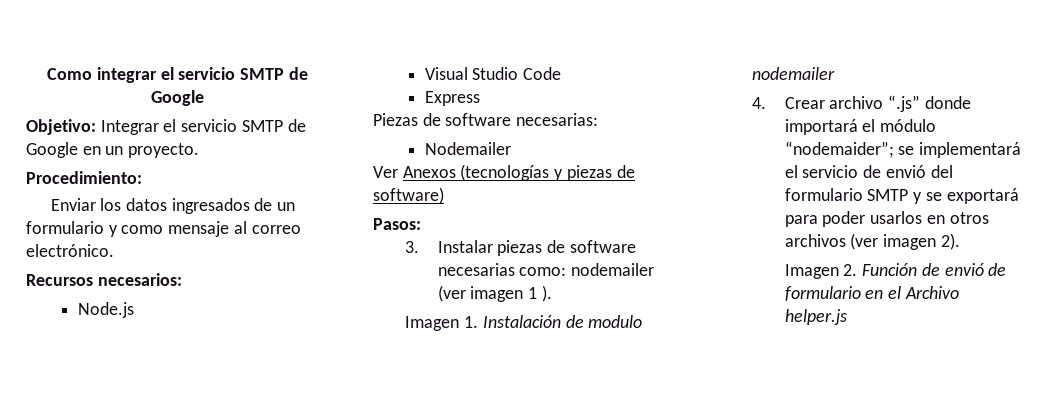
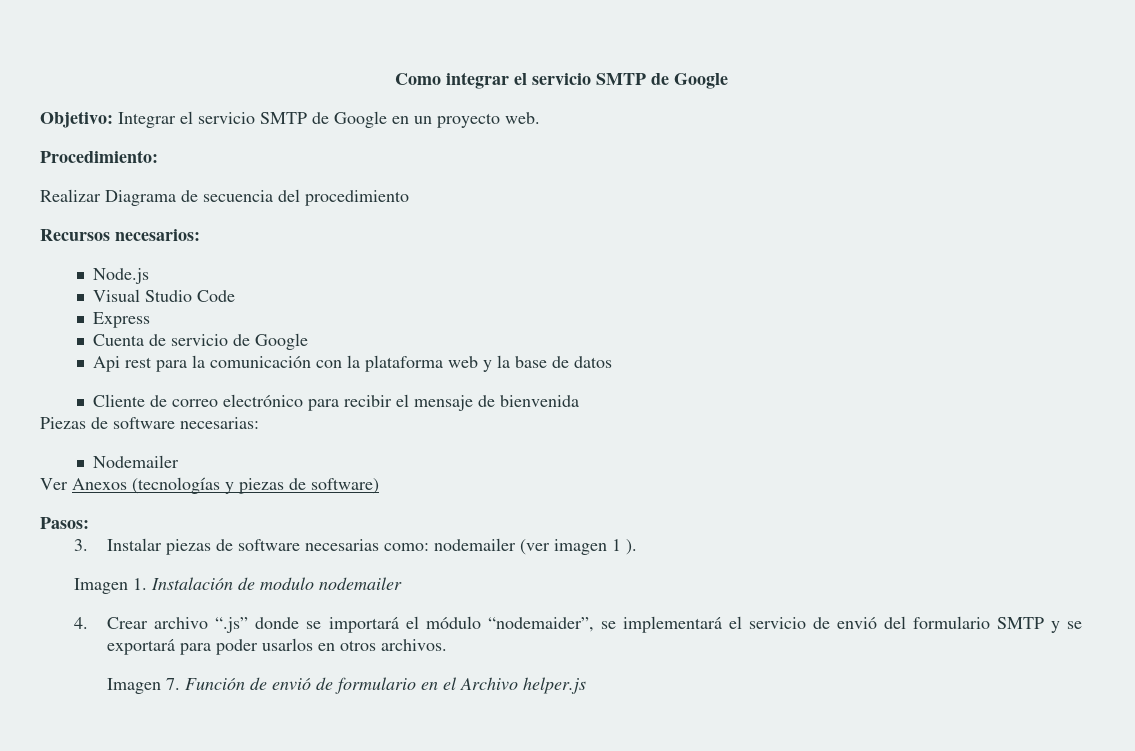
[128,143,200,158] proyecto. -> [437,112,540,128] proyecto web.
[50,198,296,214] [26,221,301,237] [26,244,114,257] Enviar los datos ingresados de un formulario y como mensaje al correo electrónico. -> [40,189,409,206] Realizar Diagrama de secuencia del procedimiento
(480, 98) none -> [93,333,309,350] [93,355,613,372] [93,394,580,411] // Cuenta de servicio de Google // Api rest para la comunicación con la plataforma web y la base de datos // Cliente de correo electrónico para recibir el mensaje de bienvenida
(971, 102) none -> [306,621,322,629] se
[784,141,894,158] “nodemaider”; -> [487,617,594,632] “nodemaider”,
[784,233,960,250] [784,264,858,279] archivos (ver imagen 2). // Imagen 2. -> [381,639,448,651] [107,678,181,694] archivos. // Imagen 7.

